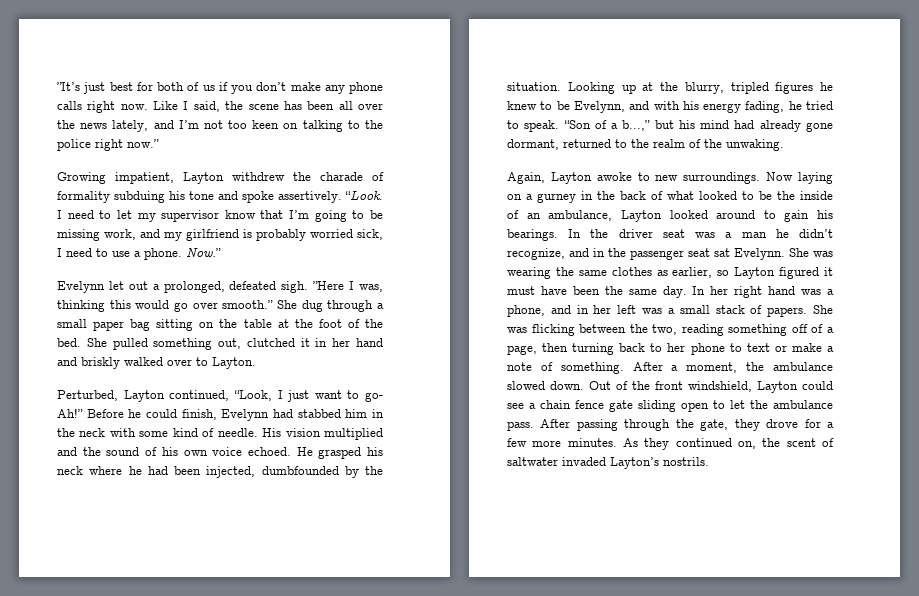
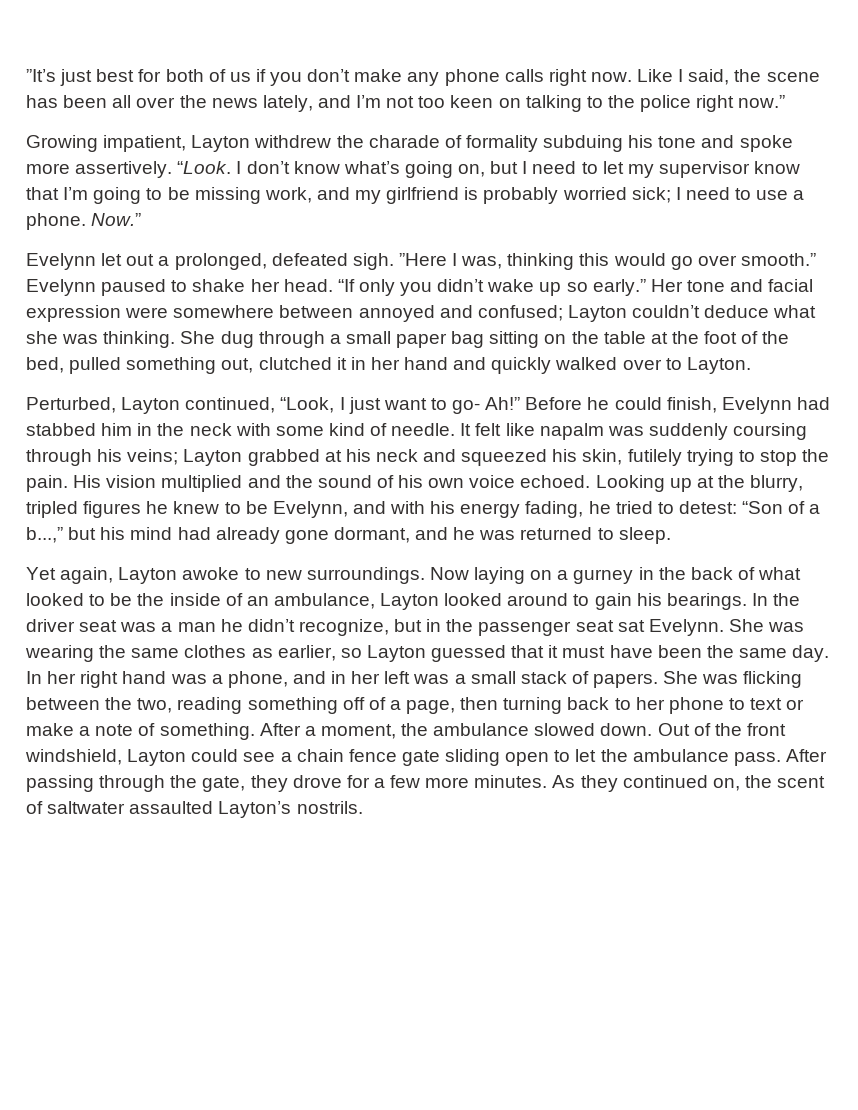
(274, 197) none -> [26,163,70,174] more
(62, 214) none -> [246,161,528,178] don’t know what’s going on, but I
[357,229,383,240] sick, -> [631,187,671,203] sick;
(274, 304) none -> [26,279,814,296] [26,305,817,322] [26,331,176,348] Evelynn paused to shake her head. “If only you didn’t wake up so early.” Her tone and facial expression were somewhere between annoyed and confused; Layton couldn’t deduce what she was thinking.
[57,338,107,347] bed. She -> [26,357,64,373] bed,
[81,357,120,369] briskly -> [491,357,552,374] quickly
(258, 432) none -> [460,423,808,440] [26,449,830,466] [26,475,68,492] It felt like napalm was suddenly coursing through his veins; Layton grabbed at his neck and squeezed his skin, futilely trying to stop the pain.
[296,447,383,459] [57,466,383,478] [507,82,561,91] He grasped his neck where he had been injected, dumbfounded by the situation. -> (591, 481) none
[524,120,560,132] speak. -> [678,501,737,514] detest:
[563,139,784,151] [507,172,545,184] returned to the realm of the unwaking. // Again, -> [415,527,671,544] [26,567,114,584] and he was returned to sleep. // Yet again,
[569,248,589,257] and -> [394,619,423,632] but
[779,267,820,279] figured -> [431,645,545,662] guessed that
[562,457,606,466] invaded -> [129,801,214,814] assaulted

